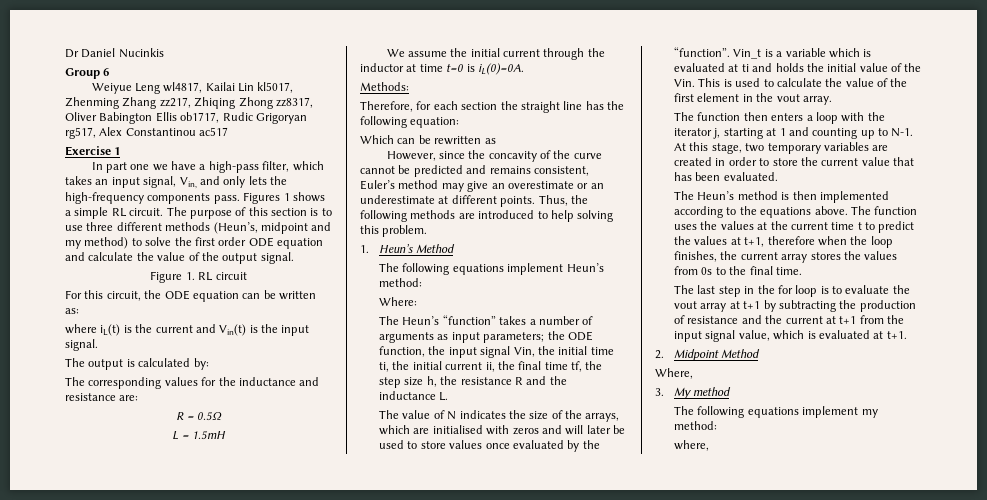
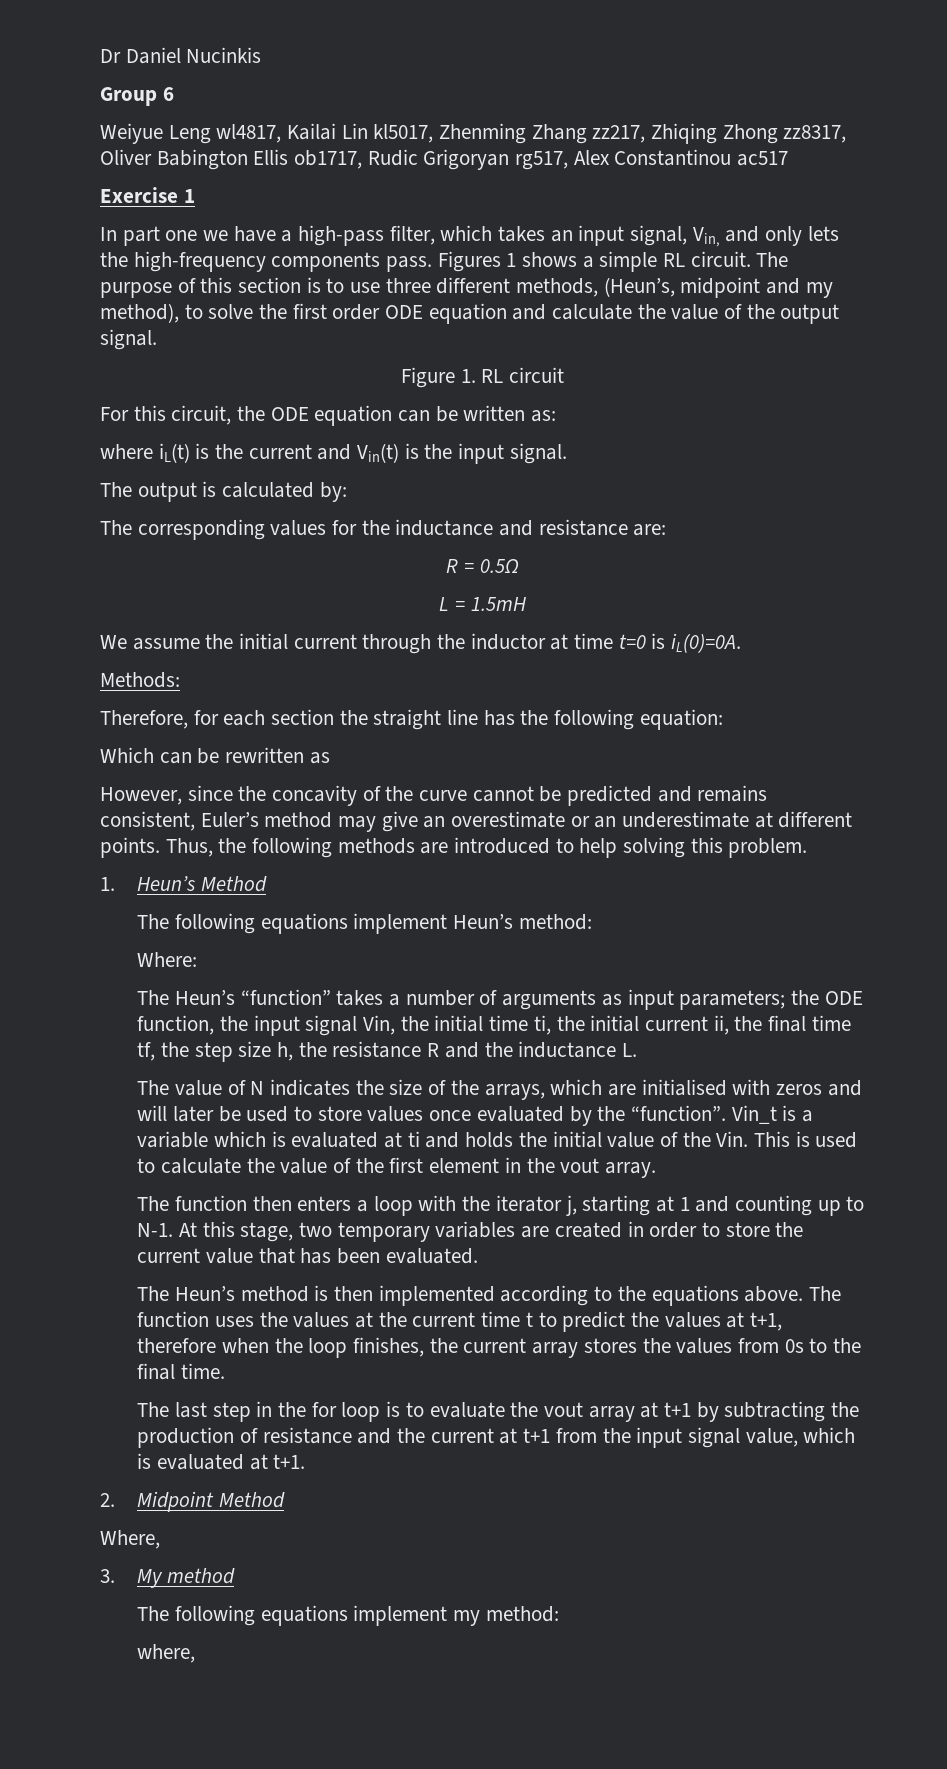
[165,222,211,231] methods -> [516,278,599,297] methods,
[84,237,129,249] method) -> [100,303,179,323] method),

